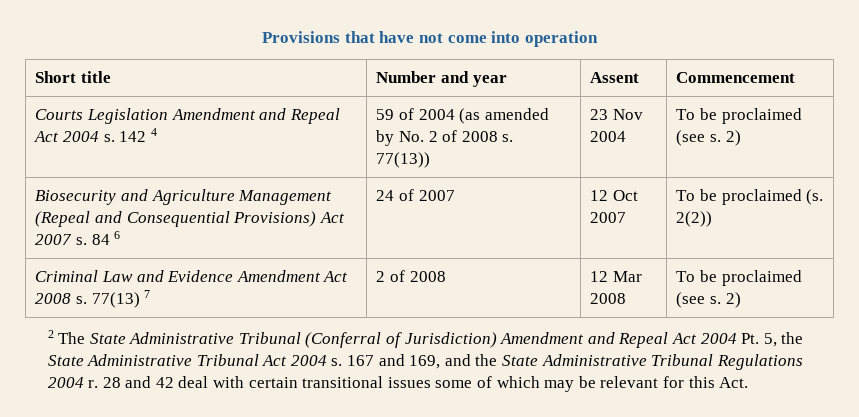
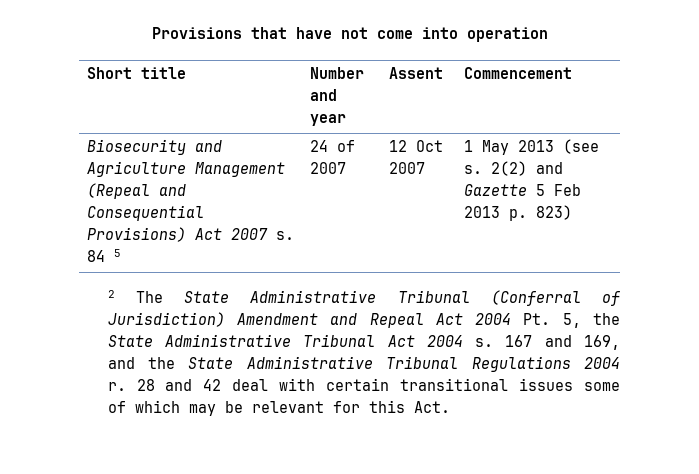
[35,108,340,124] [34,128,157,142] [376,108,549,124] [376,130,514,146] [376,152,431,168] [590,109,643,120] [590,131,627,142] [676,108,802,124] [676,130,741,146] // Courts Legislation Amendment and Repeal Act 2004 s. 142 4 | 59 of 2004 (as amended by No. 2 of 2008 s. 77(13)) | 23 Nov 2004 | To be proclaimed (see s. 2) -> (573, 73) none
[114,231,121,239] 6 -> [114,249,122,257] 5
[676,189,824,205] [676,211,713,227] [35,270,349,282] [35,290,151,308] [376,270,446,282] [590,271,642,282] [590,293,627,304] [676,270,802,286] [676,292,741,308] To be proclaimed (s. 2(2)) // Criminal Law and Evidence Amendment Act 2008 s. 77(13) 7 | 2 of 2008 | 12 Mar 2008 | To be proclaimed (see s. 2) -> [464,139,600,155] [464,161,564,176] [464,184,582,196] [464,205,573,221] 1 May 2013 (see s. 2(2) and Gazette 5 Feb 2013 p. 823)

